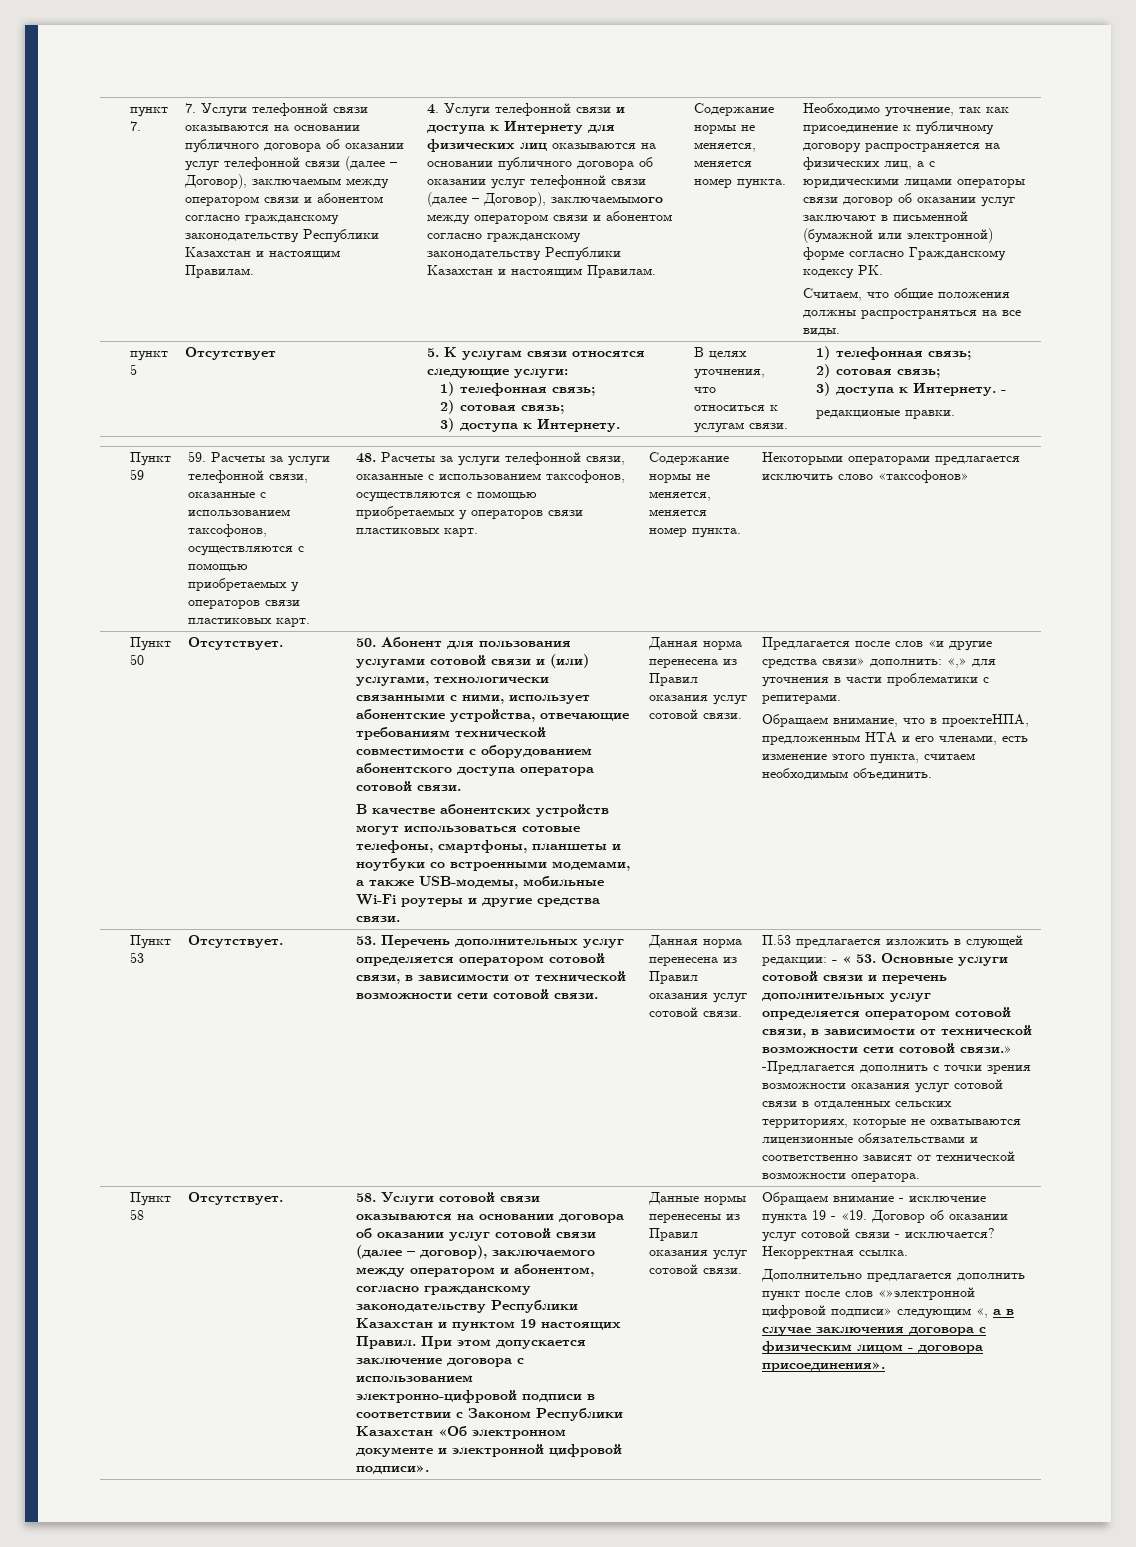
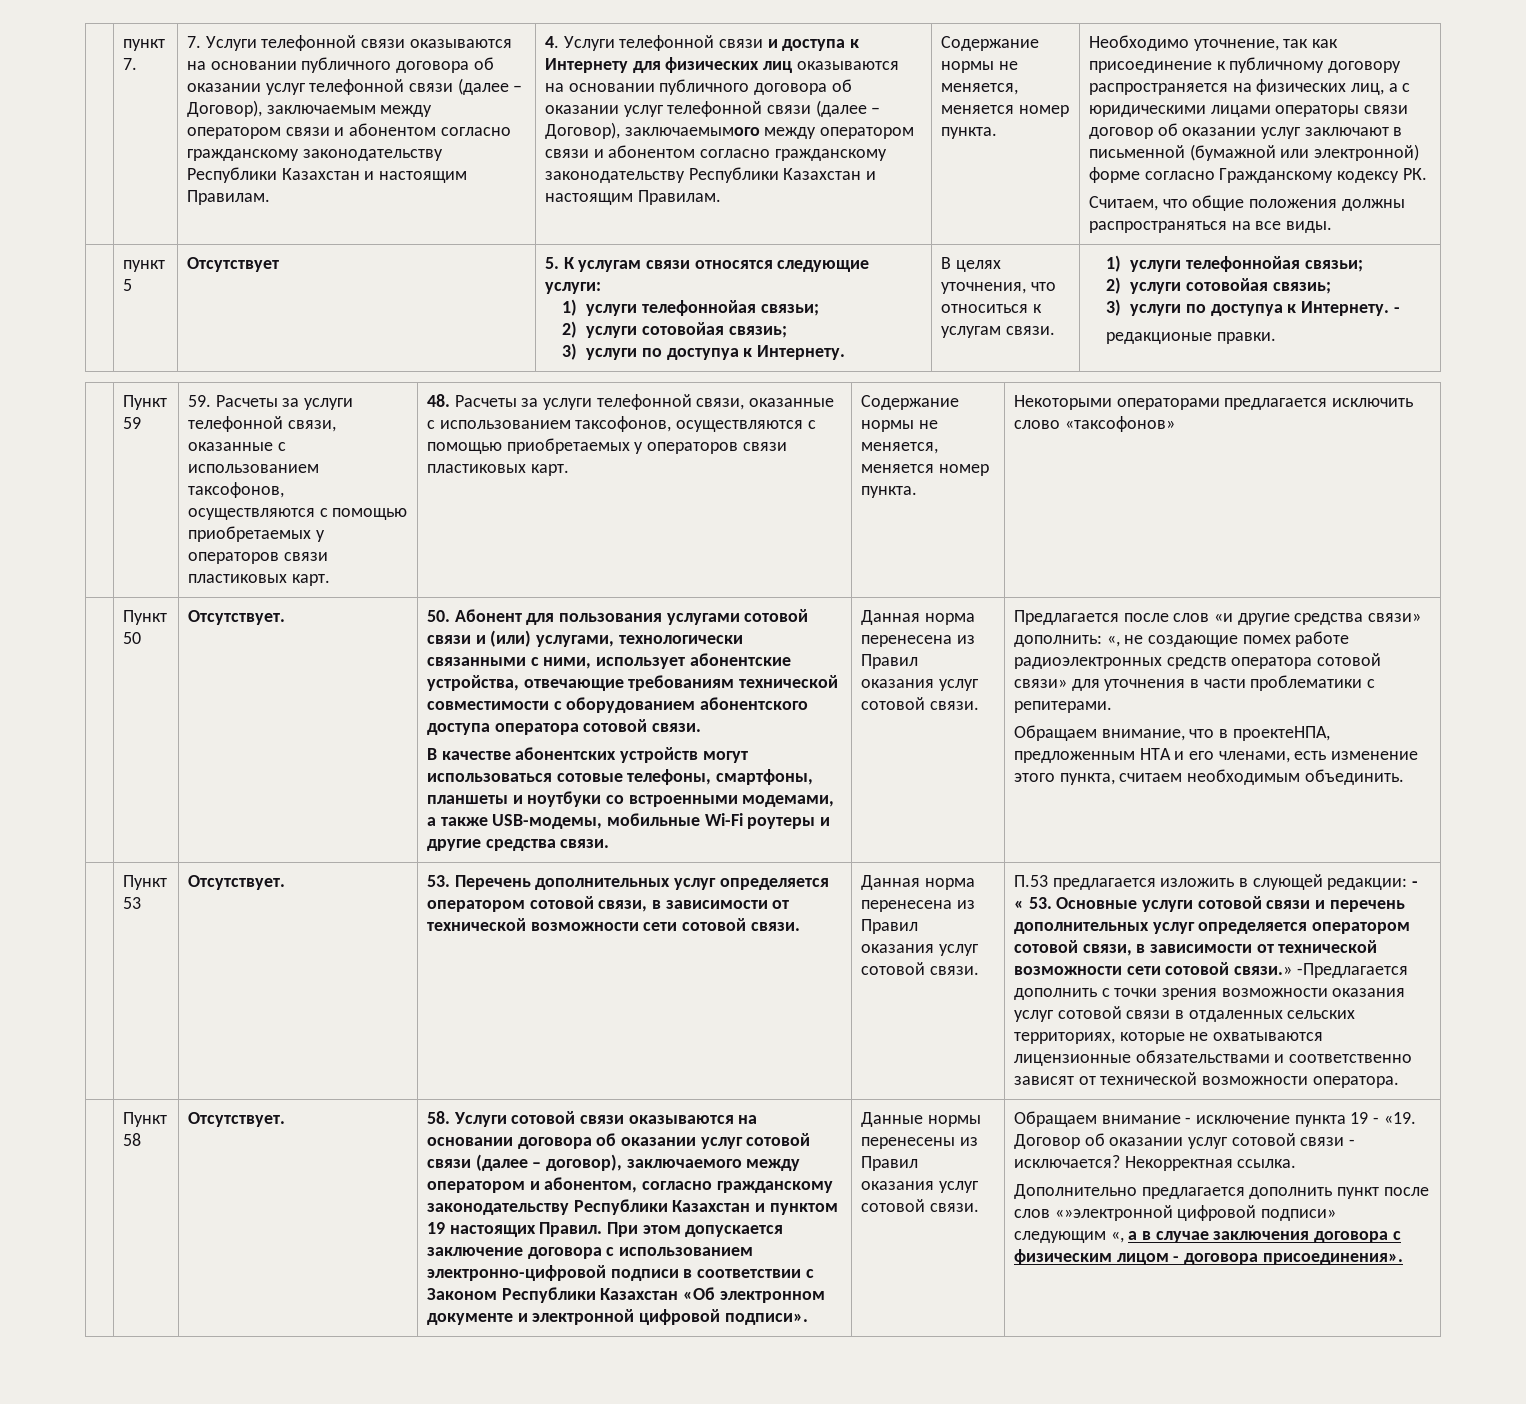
[460,383,596,396] [439,400,565,414] [439,418,519,432] телефонная связь; // 2) сотовая связь; // 3) доступа -> [586,300,819,316] [562,321,787,338] [562,343,739,360] услуги телефоннойая связьи; // 2) услуги сотовойая связиь; // 3) услуги по доступуа
[836,347,972,360] [815,364,941,378] [815,382,895,396] телефонная связь; // 2) сотовая связь; // 3) доступа -> [1130,256,1363,272] [1106,277,1331,294] [1106,299,1283,316] услуги телефоннойая связьи; // 2) услуги сотовойая связиь; // 3) услуги по доступуа
[946,658,967,668] «,» -> [1106,631,1350,647] [1013,653,1382,669] [1013,679,1067,688] «, не создающие помех работе радиоэлектронных средств оператора сотовой связи»

